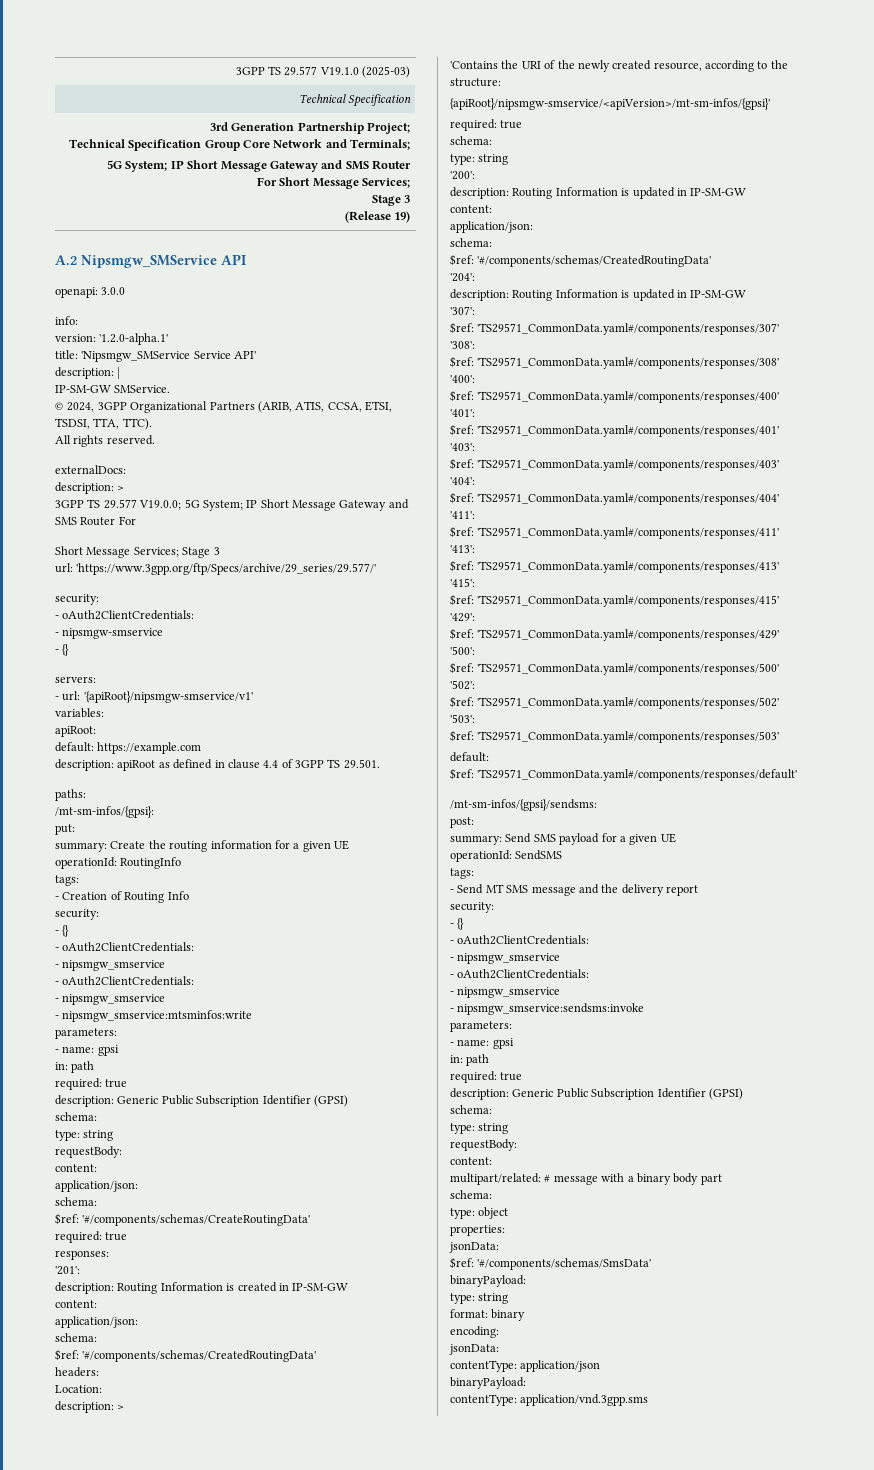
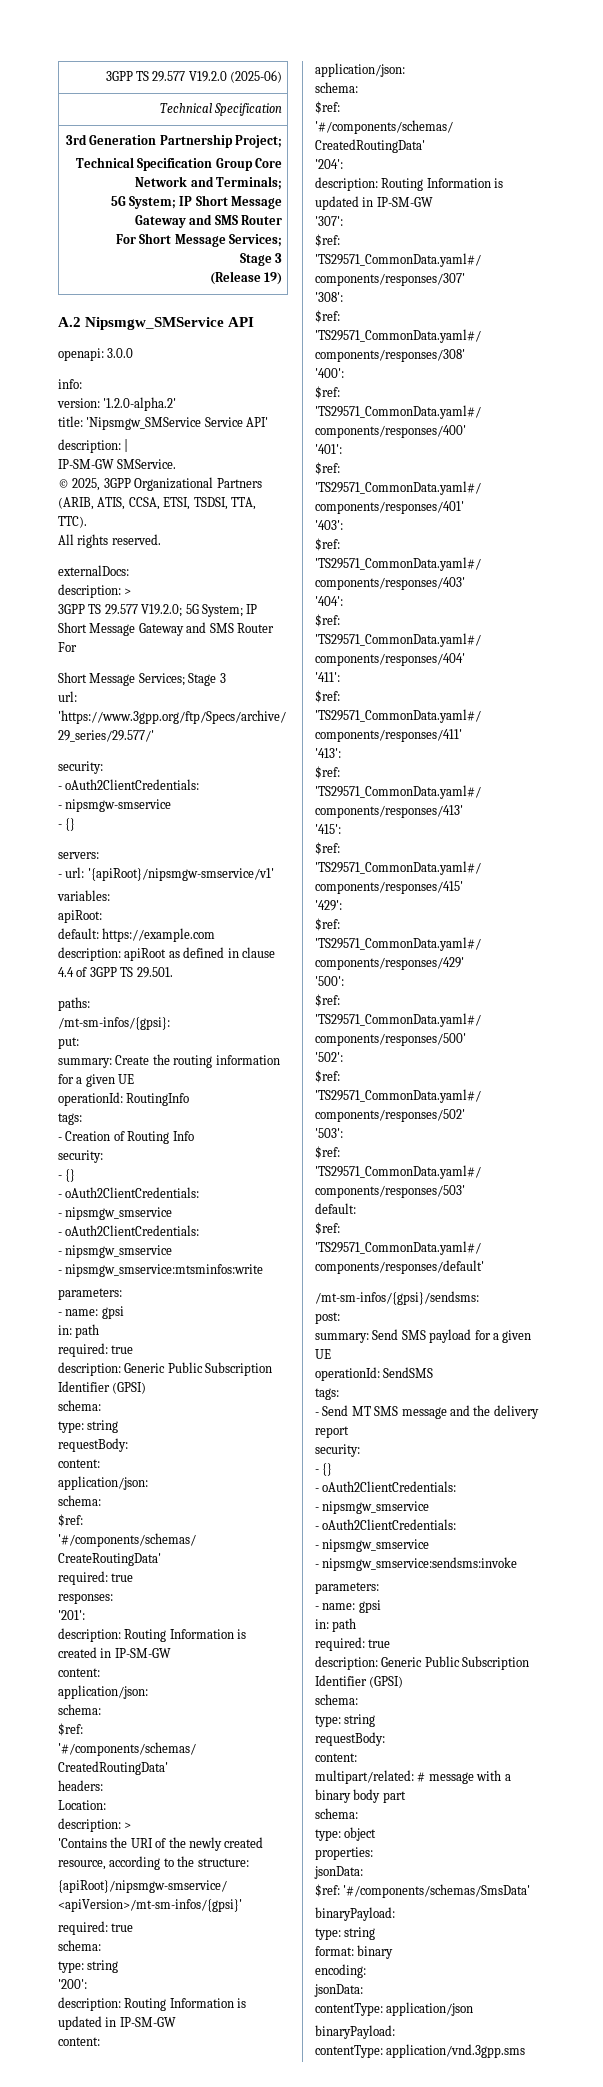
[235,66,411,78] 3GPP TS 29.577 V19.1.0 (2025-03) -> [105,70,283,83] 3GPP TS 29.577 V19.2.0 (2025-06)
[99,333,169,345] '1.2.0-alpha.1' -> [103,397,177,411] '1.2.0-alpha.2'
[67,402,95,412] 2024, -> [72,478,101,491] 2025,
[139,500,182,510] V19.0.0; -> [141,604,183,617] V19.2.0;

